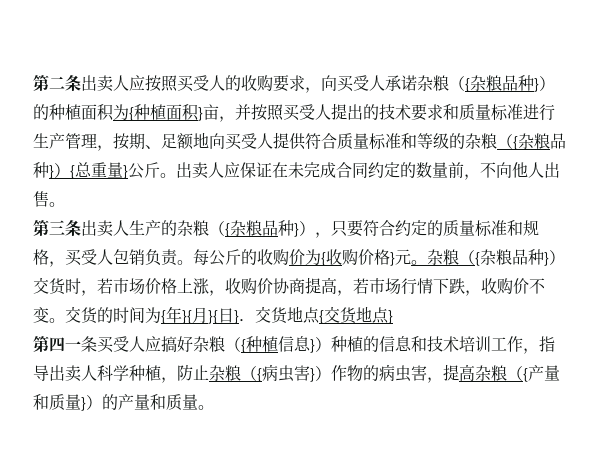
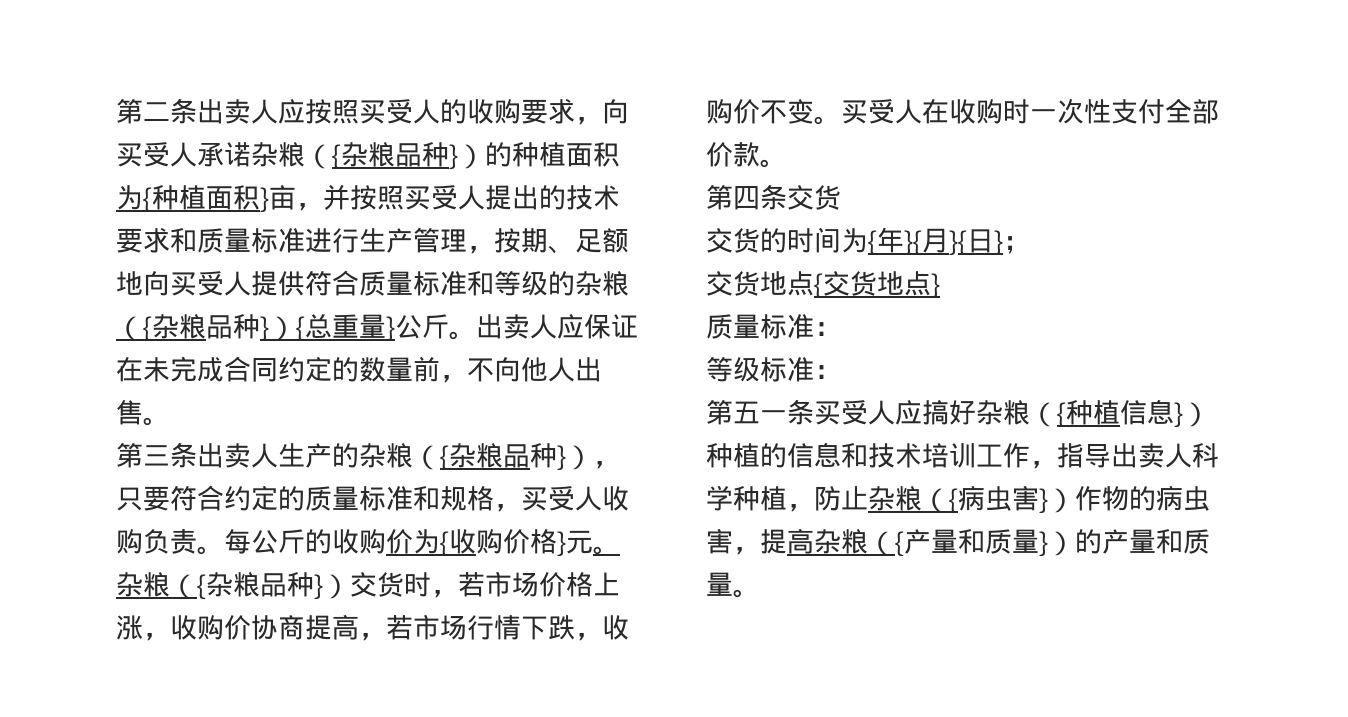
[113,249,145,265] 包销 -> [602,486,629,511] [116,529,143,554] 收购
(65, 320) none -> [841,98,1219,124] [706,142,787,168] [706,184,841,210] 买受人在收购时一次性支付全部价款。 // 第四条交货 //
[239,319,255,322] ． -> [1003,236,1030,254] ； //
[33,335,65,352] // 第四 -> [706,314,841,339] [706,356,841,382] [706,399,760,425] // 质量标准： // 等级标准： // 第五

